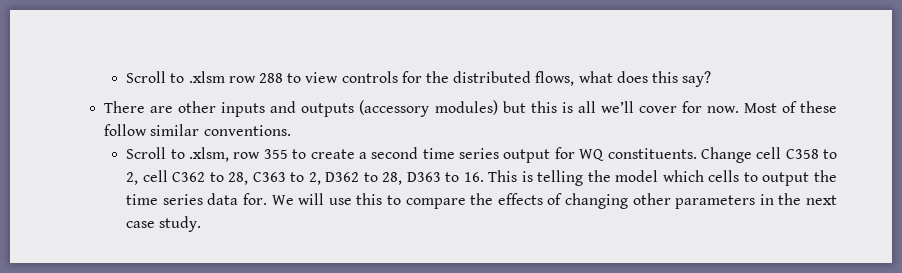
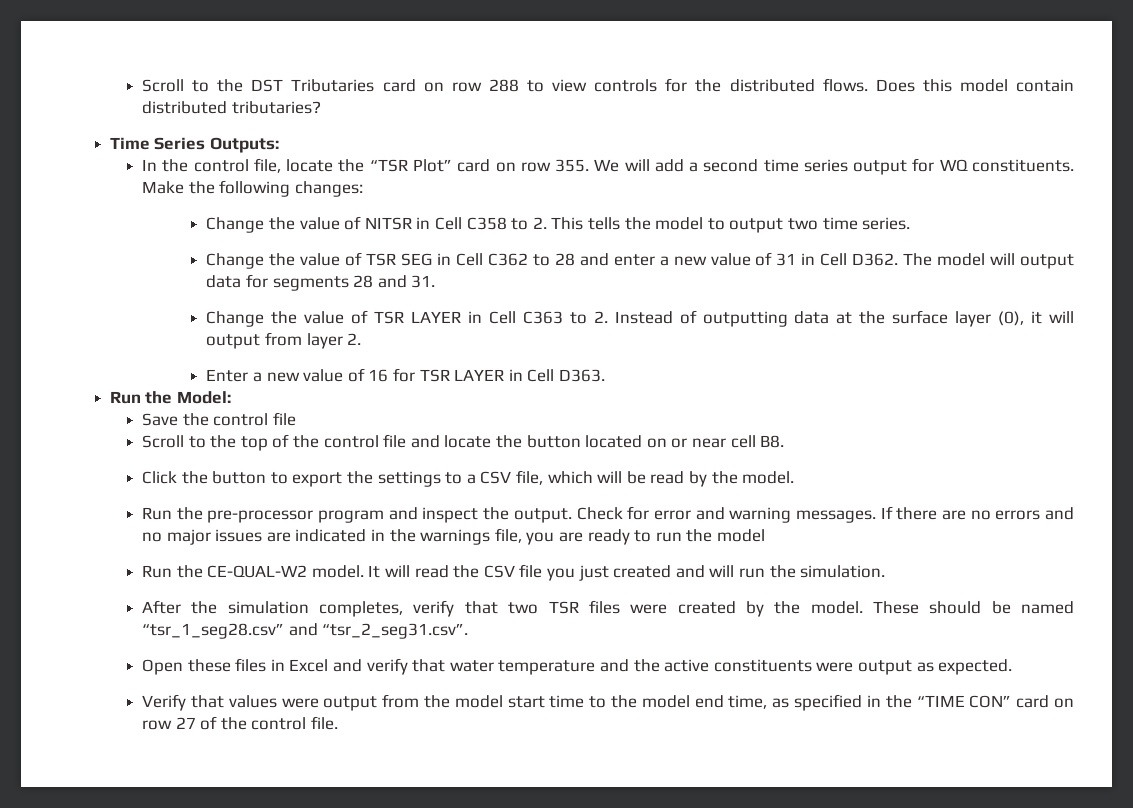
[126,71,225,83] Scroll to .xlsm -> [142,79,444,92] Scroll to the DST Tributaries card on
[535,71,712,87] [104,100,837,117] [104,124,291,136] [126,147,355,162] flows, what does this say? // There are other inputs and outputs (accessory modules) but this is all we’ll cover for now. Most of these follow similar conventions. // Scroll to .xlsm, row 355 to create -> [822,78,1074,92] [142,101,321,114] [109,137,280,153] [142,158,684,173] flows. Does this model contain distributed tributaries? // Time Series Outputs: // In the control file, locate the “TSR Plot” card on row 355. We will add
[700,147,837,163] [126,170,837,186] [126,193,838,209] [126,216,202,232] Change cell C358 to 2, cell C362 to 28, C363 to 2, D362 to 28, D363 to 16. This is telling the model which cells to output the time series data for. We will use this to compare the effects of changing other parameters in the next case study. -> [142,180,363,197] [206,216,911,233] [206,252,1074,269] [206,274,436,291] [206,310,1074,327] [206,332,362,349] [206,368,605,382] [109,391,232,404] [142,412,296,426] [142,434,785,451] [142,470,795,487] [142,506,1074,523] [142,528,765,545] [142,564,886,581] [142,600,1074,617] [142,623,469,639] [142,658,1013,675] [142,694,1074,711] [142,716,339,730] Make the following changes: // Change the value of NITSR in Cell C358 to 2. This tells the model to output two time series. // Change the value of TSR SEG in Cell C362 to 28 and enter a new value of 31 in Cell D362. The model will output data for segments 28 and 31. // Change the value of TSR LAYER in Cell C363 to 2. Instead of outputting data at the surface layer (0), it will output from layer 2. // Enter a new value of 16 for TSR LAYER in Cell D363. // Run the Model: // Save the control file // Scroll to the top of the control file and locate the button located on or near cell B8. // Click the button to export the settings to a CSV file, which will be read by the model. // Run the pre-processor program and inspect the output. Check for error and warning messages. If there are no errors and no major issues are indicated in the warnings file, you are ready to run the model // Run the CE-QUAL-W2 model. It will read the CSV file you just created and will run the simulation. // After the simulation completes, verify that two TSR files were created by the model. These should be named “tsr_1_seg28.csv” and “tsr_2_seg31.csv”. // Open these files in Excel and verify that water temperature and the active constituents were output as expected. // Verify that values were output from the model start time to the model end time, as specified in the “TIME CON” card on row 27 of the control file.

